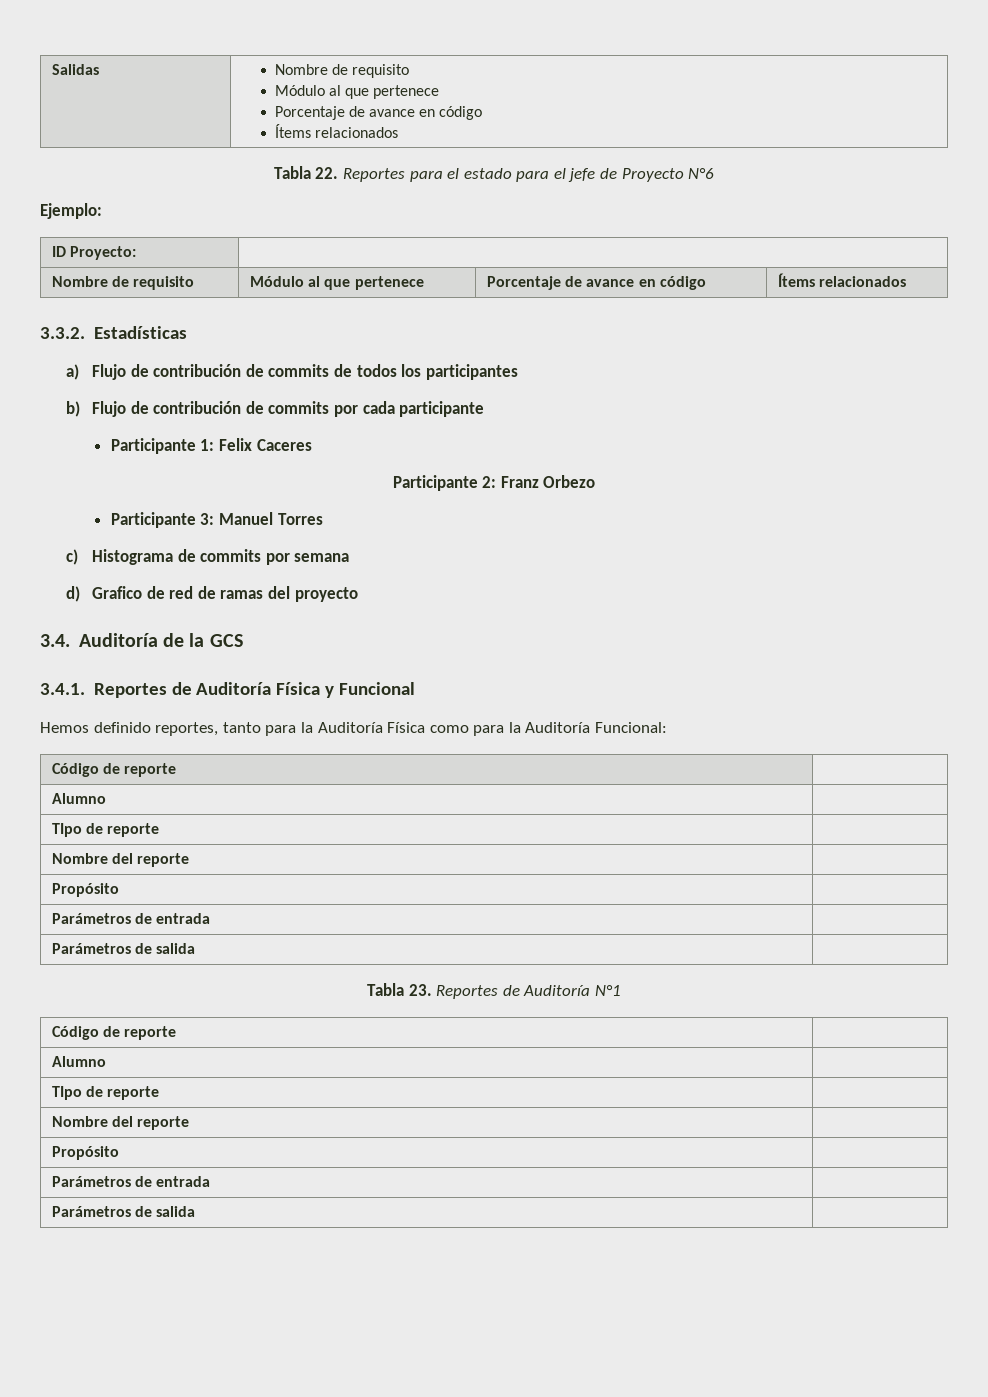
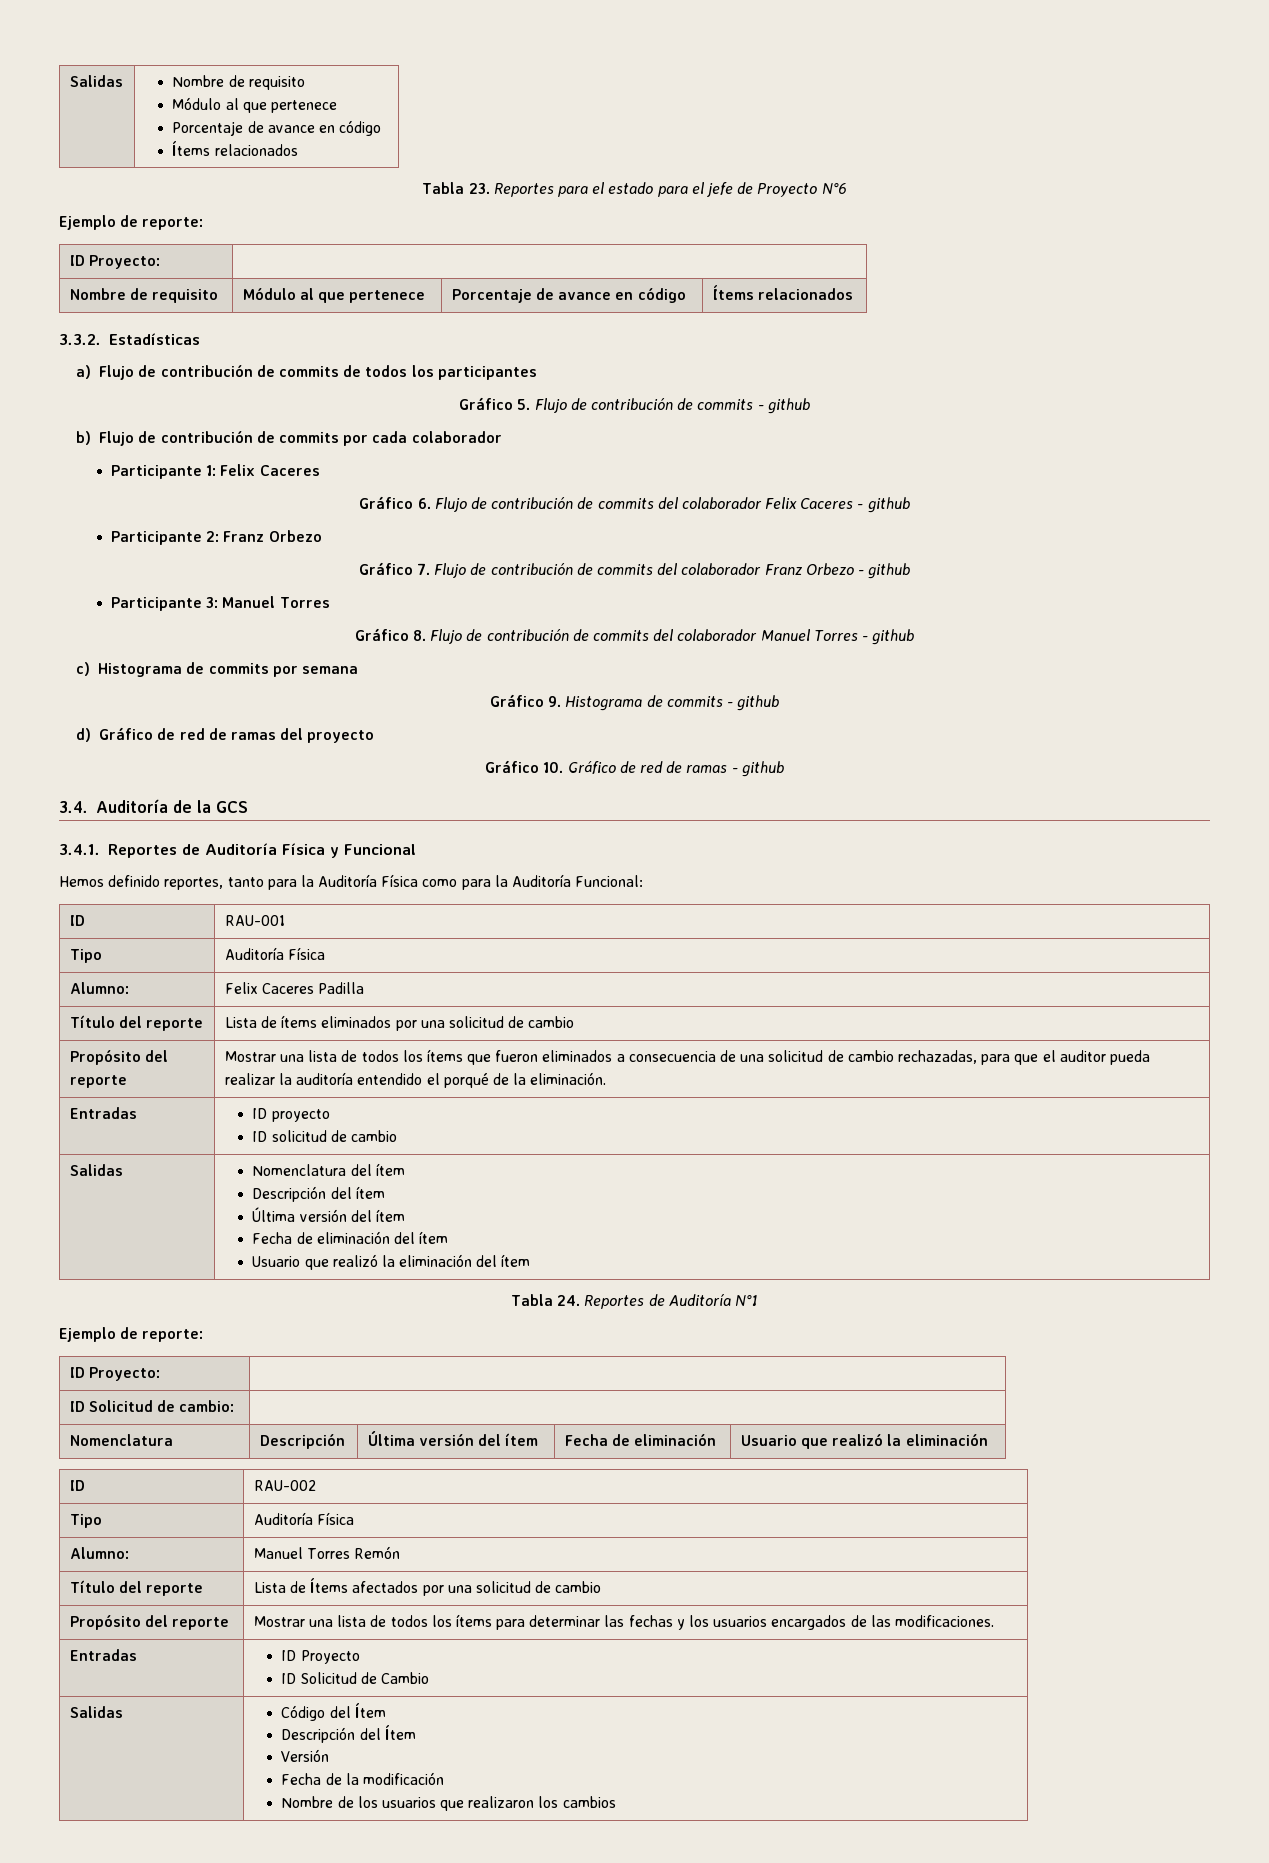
[315,167,339,179] 22. -> [468,183,490,194] 23.
[40,203,102,219] Ejemplo: -> [59,215,204,230] Ejemplo de reporte:
(518, 372) none -> [459,397,810,414] // Gráfico 5. Flujo de contribución de commits - github
[399,401,485,417] participante -> [411,431,502,443] colaborador
[392,475,596,491] [110,512,323,528] Participante 2: Franz Orbezo // Participante 3: Manuel Torres -> [359,496,910,513] [110,530,322,545] [358,562,911,579] [110,596,330,611] [354,628,915,645] Gráfico 6. Flujo de contribución de commits del colaborador Felix Caceres - github // Participante 2: Franz Orbezo // Gráfico 7. Flujo de contribución de commits del colaborador Franz Orbezo - github // Participante 3: Manuel Torres // Gráfico 8. Flujo de contribución de commits del colaborador Manuel Torres - github
(350, 557) none -> [489,694,780,711] // Gráfico 9. Histograma de commits - github
[92,586,143,599] Grafico -> [99,727,154,740] Gráfico
(358, 594) none -> [485,760,784,777] // Gráfico 10. Gráfico de red de ramas - github
[51,763,177,777] [51,793,106,804] [51,823,160,837] [51,853,190,867] [51,883,119,897] [51,913,211,924] [51,943,196,954] [367,983,432,996] Código de reporte | // Alumno | // TIpo de reporte | // Nombre del reporte | // Propósito | // Parámetros de entrada | // Parámetros de salida | // Tabla 23. -> [69,915,85,926] [224,915,285,926] [69,949,102,963] [224,947,325,960] [69,982,129,994] [224,982,365,994] [69,1015,204,1031] [224,1015,575,1031] [69,1050,168,1065] [69,1075,127,1088] [224,1049,1150,1065] [224,1072,607,1088] [69,1107,137,1119] [252,1108,330,1122] [252,1130,397,1142] [69,1164,123,1176] [252,1163,405,1176] [252,1186,385,1202] [252,1207,405,1222] [252,1231,449,1244] [252,1254,531,1270] [511,1294,581,1306] ID | RAU-001 // Tipo | Auditoría Física // Alumno: | Felix Caceres Padilla // Título del reporte | Lista de ítems eliminados por una solicitud de cambio // Propósito del reporte | Mostrar una lista de todos los ítems que fueron eliminados a consecuencia de una solicitud de cambio rechazadas, para que el auditor pueda realizar la auditoría entendido el porqué de la eliminación. // Entradas | ID proyecto // ID solicitud de cambio // Salidas | Nomenclatura del ítem // Descripción del ítem // Última versión del ítem // Fecha de eliminación del ítem // Usuario que realizó la eliminación del ítem // Tabla 24.
[51,1026,177,1040] [51,1056,106,1067] [51,1086,160,1100] [51,1116,190,1130] [51,1146,119,1160] [51,1176,211,1187] [51,1206,196,1217] // Código de reporte | // Alumno | // TIpo de reporte | // Nombre del reporte | // Propósito | // Parámetros de entrada | // Parámetros de salida | -> [59,1327,204,1342] [69,1367,160,1381] [69,1400,235,1412] [69,1434,173,1446] [259,1434,345,1449] [367,1431,539,1446] [564,1434,717,1446] [740,1434,988,1449] [69,1480,85,1491] [253,1480,316,1491] [69,1514,102,1528] [253,1512,354,1525] [69,1547,129,1559] [253,1546,401,1559] [69,1580,204,1596] [253,1578,602,1596] [69,1615,230,1630] [253,1614,994,1630] [69,1649,137,1661] [281,1650,360,1664] [281,1672,429,1684] [69,1706,123,1718] [281,1703,386,1721] [281,1725,416,1743] [281,1749,330,1762] [281,1772,444,1785] [281,1796,616,1811] // Ejemplo de reporte: // ID Proyecto: | // ID Solicitud de cambio: | // Nomenclatura | Descripción | Última versión del ítem | Fecha de eliminación | Usuario que realizó la eliminación // ID | RAU-002 // Tipo | Auditoría Física // Alumno: | Manuel Torres Remón // Título del reporte | Lista de Ítems afectados por una solicitud de cambio // Propósito del reporte | Mostrar una lista de todos los ítems para determinar las fechas y los usuarios encargados de las modificaciones. // Entradas | ID Proyecto // ID Solicitud de Cambio // Salidas | Código del Ítem // Descripción del Ítem // Versión // Fecha de la modificación // Nombre de los usuarios que realizaron los cambios

